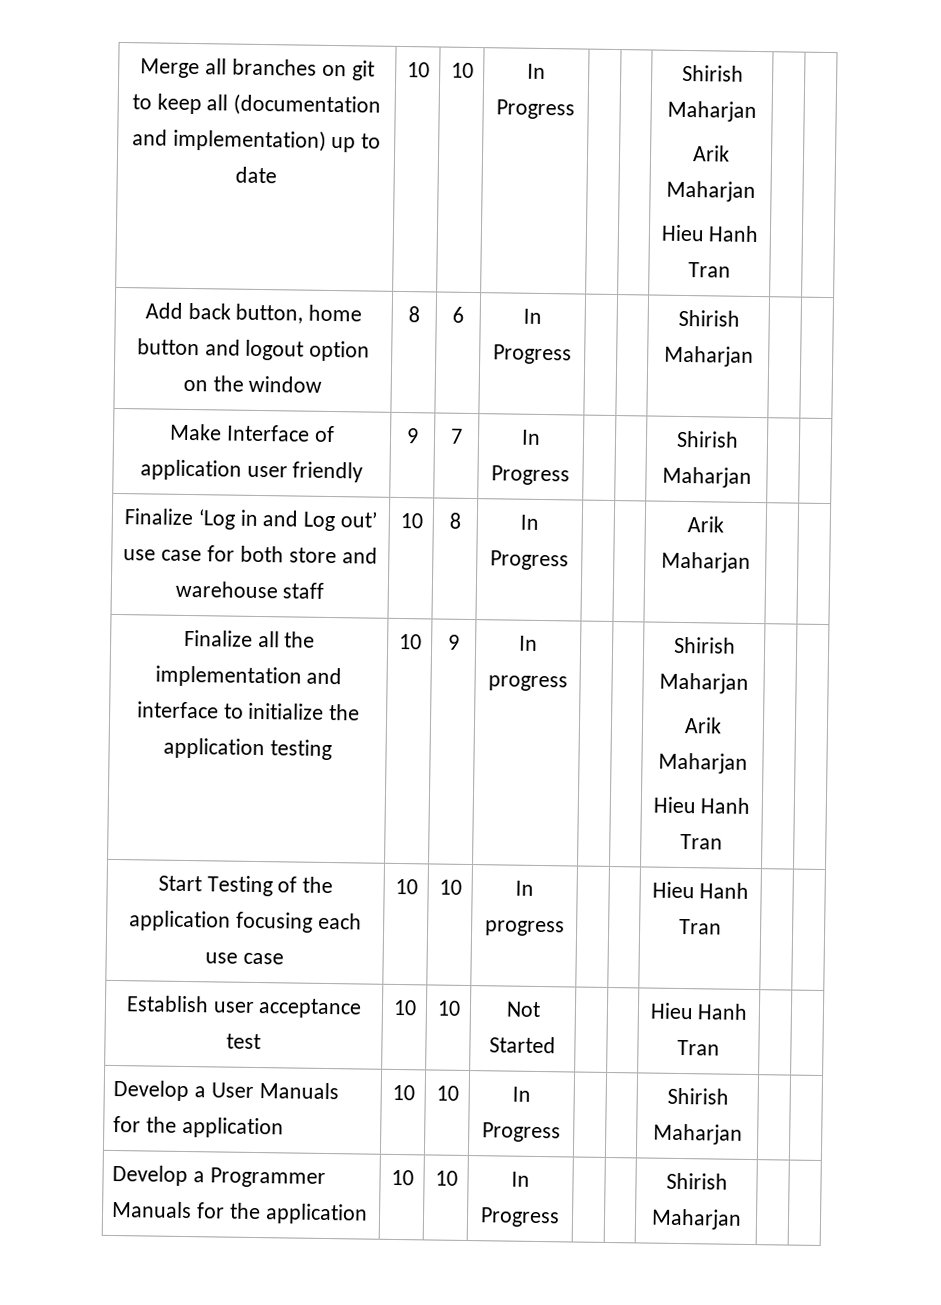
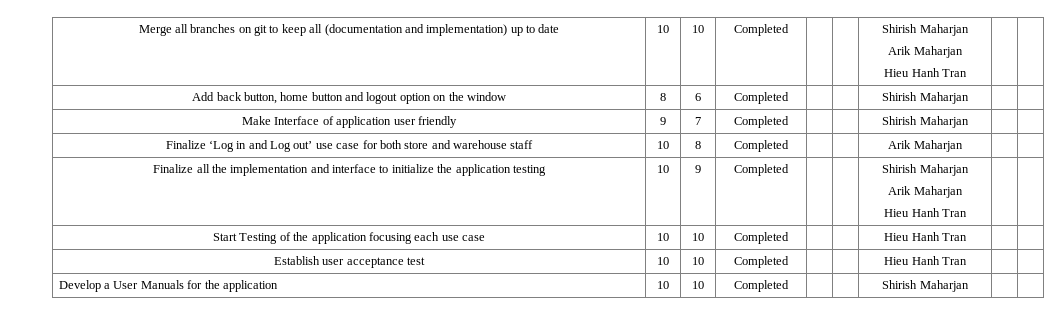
[527,63,546,79] [496,99,575,120] In Progress -> [734,24,789,36] Completed
[523,308,542,324] [493,344,572,365] In Progress -> [734,92,789,104] Completed
[521,429,541,445] [491,465,570,486] In Progress -> [734,116,789,128] Completed
[520,514,539,530] [490,550,569,571] In Progress -> [734,140,789,152] Completed
[519,635,538,651] [487,675,568,692] In progress -> [734,164,789,176] Completed
[515,880,534,896] [484,920,565,937] In progress -> [734,232,789,244] Completed
[505,1001,541,1018] [489,1036,556,1054] Not Started -> [734,256,789,268] Completed
[512,1086,531,1102] [482,1122,561,1143] [666,1087,729,1105] [652,1123,743,1145] [112,1164,327,1189] [111,1200,368,1225] [390,1169,414,1186] [434,1170,458,1186] [511,1171,530,1187] [480,1207,560,1228] [665,1172,728,1190] [650,1208,742,1230] In Progress | | | Shirish Maharjan | | // Develop a Programmer Manuals for the application | 10 | 10 | In Progress | | | Shirish Maharjan | | -> [734,280,789,292] [882,280,969,292] Completed | | | Shirish Maharjan | |

